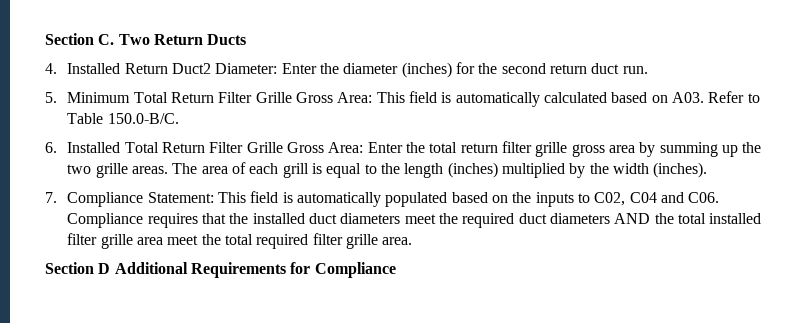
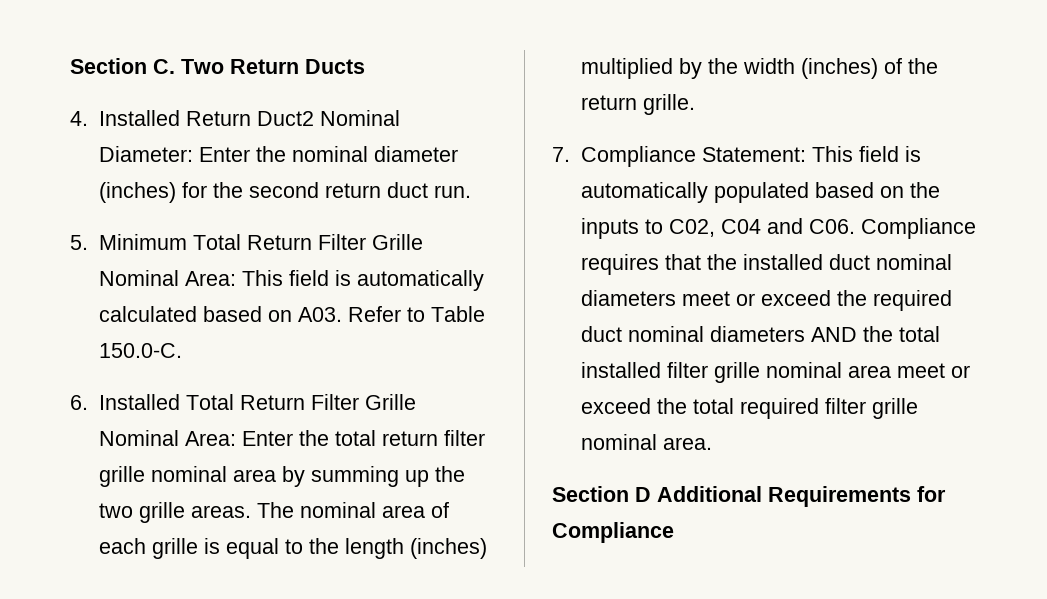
(212, 68) none -> [319,110,400,126] Nominal
(340, 68) none -> [291,146,368,162] nominal
[296,92,334,103] Gross -> [98,270,179,286] Nominal
[107,113,179,124] 150.0-B/C. -> [98,343,182,358] 150.0-C.
[287,142,325,153] Gross -> [98,430,179,446] Nominal
[571,144,605,157] gross -> [150,466,227,482] nominal
(198, 168) none -> [299,502,376,518] nominal
[282,163,309,178] grill -> [151,538,198,559] grille
[653,162,708,178] (inches). -> [800,58,938,79] [580,94,695,115] (inches) of the return grille.
(338, 218) none -> [875,254,952,270] nominal
(436, 219) none -> [735,290,831,306] or exceed
(547, 218) none -> [627,326,704,342] nominal
(133, 241) none -> [765,362,842,378] nominal
(199, 240) none -> [950,365,970,378] [580,398,651,414] or exceed
(379, 241) none -> [580,434,657,450] nominal

